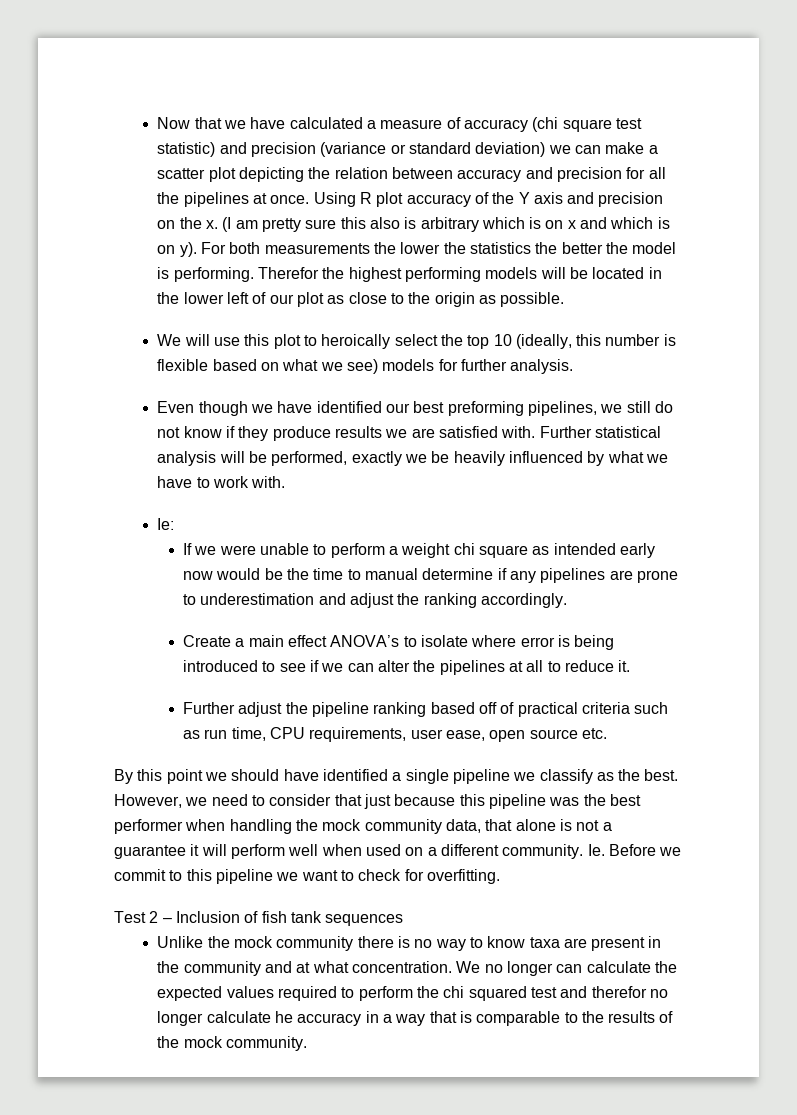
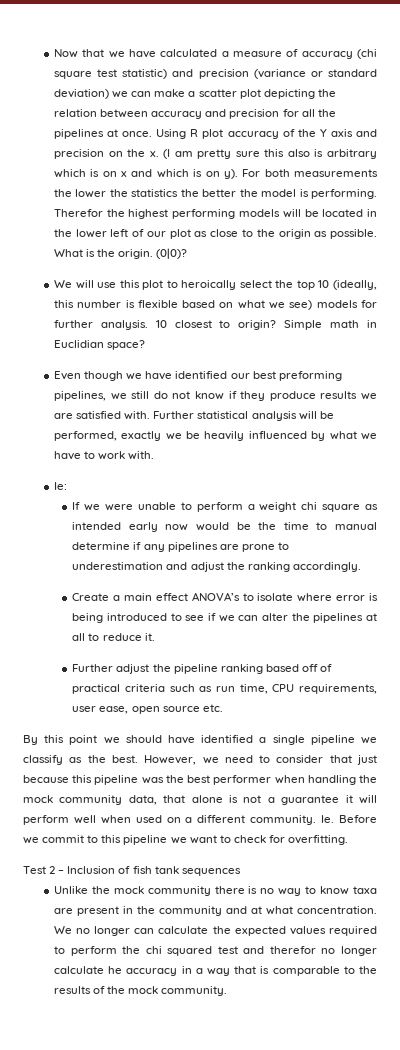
(565, 299) none -> [53,248,188,259] What is the origin. (0|0)?
(574, 366) none -> [155,320,377,330] [53,340,146,350] 10 closest to origin? Simple math in Euclidian space?

